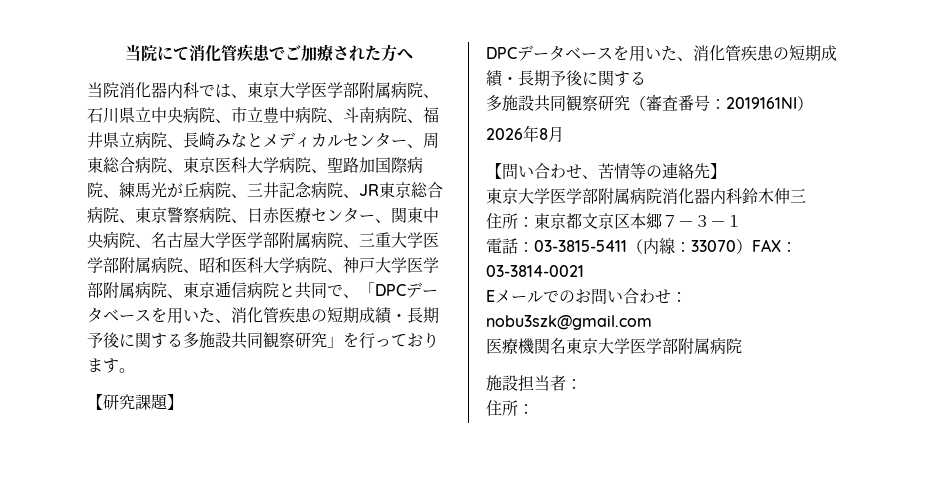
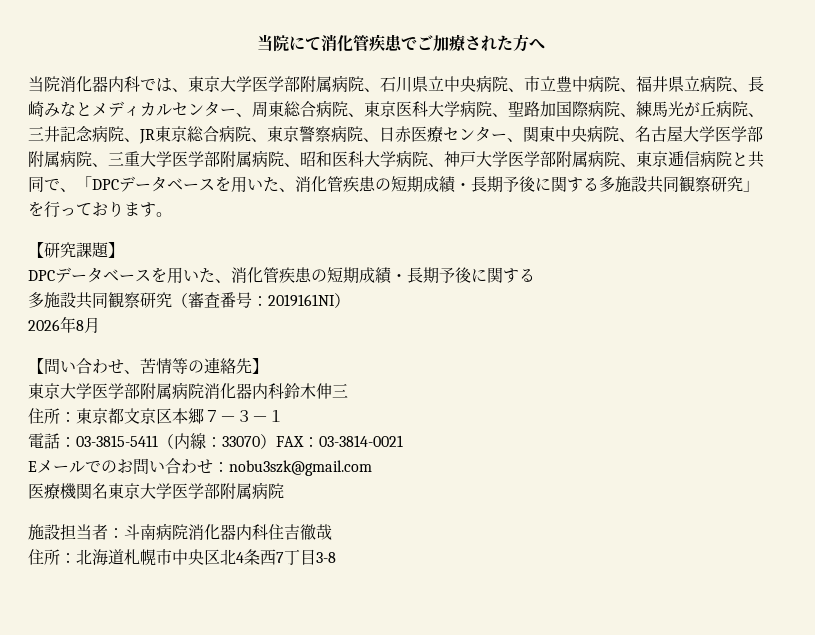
[343,106,423,124] 斗南病院、 -> (636, 90) none
[486,400,534,416] // 住所： -> [124,523,332,541] [28,549,336,566] 斗南病院消化器内科住吉徹哉 // 住所：北海道札幌市中央区北4条西7丁目3-8

